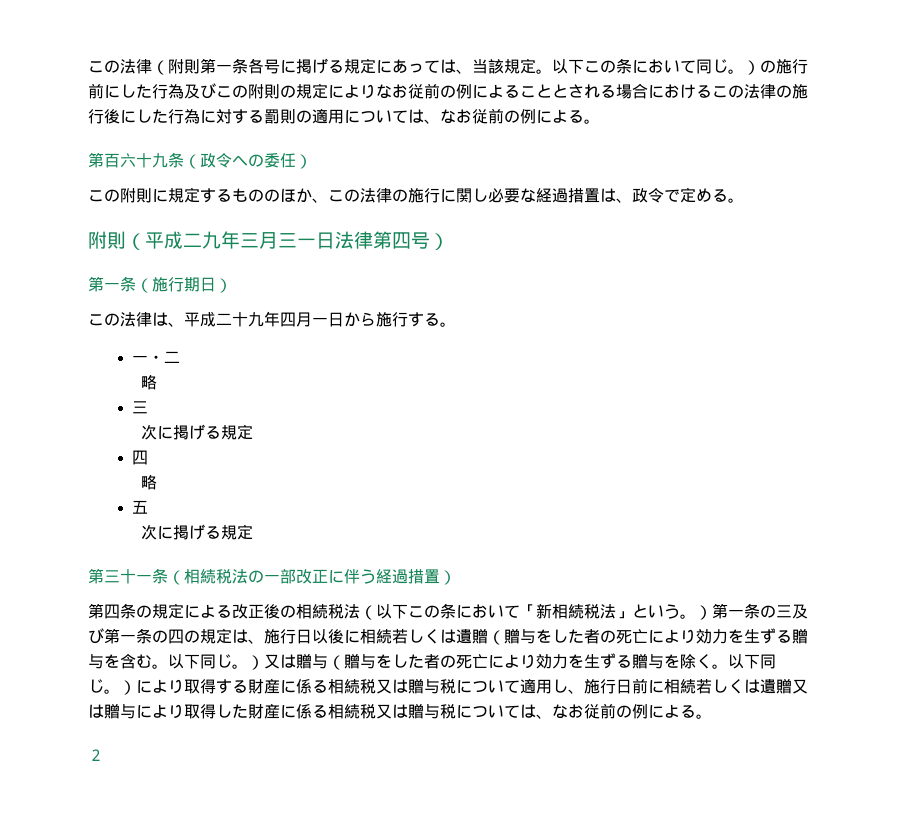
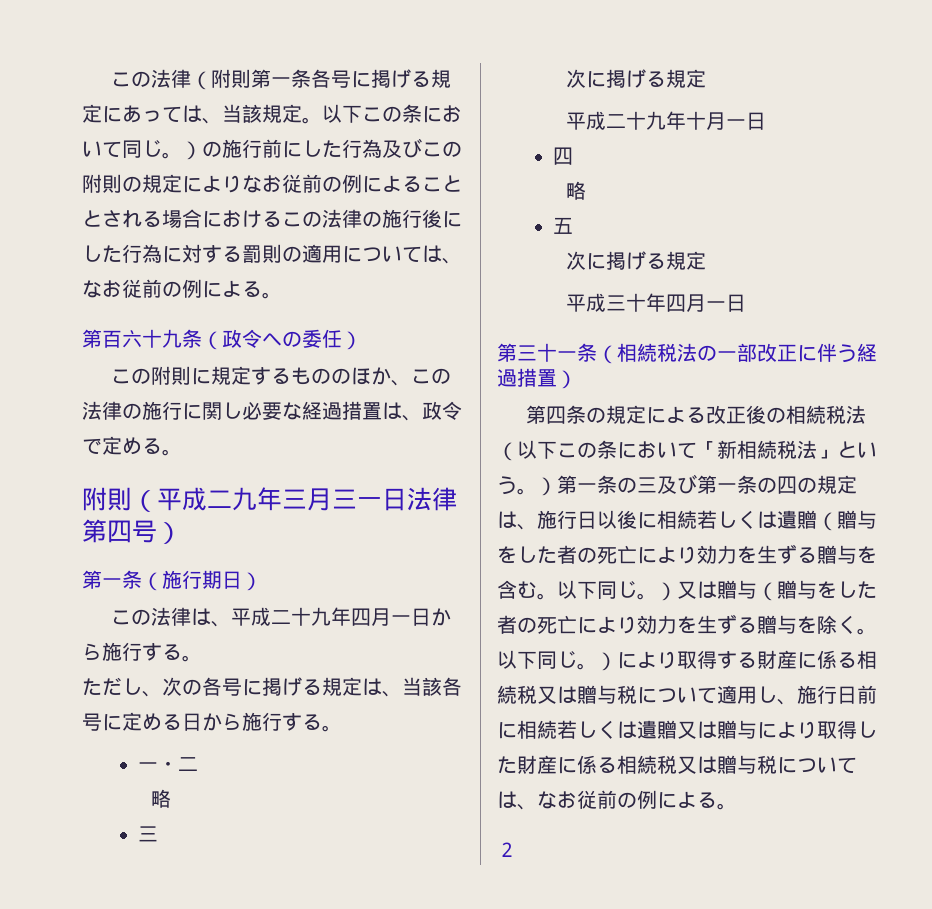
(456, 324) none -> [82,677,462,697] [82,712,342,732] // ただし、次の各号に掲げる規定は、当該各号に定める日から施行する。
(254, 432) none -> [565,111,766,130] // 平成二十九年十月一日
(254, 532) none -> [565,293,746,312] // 平成三十年四月一日

